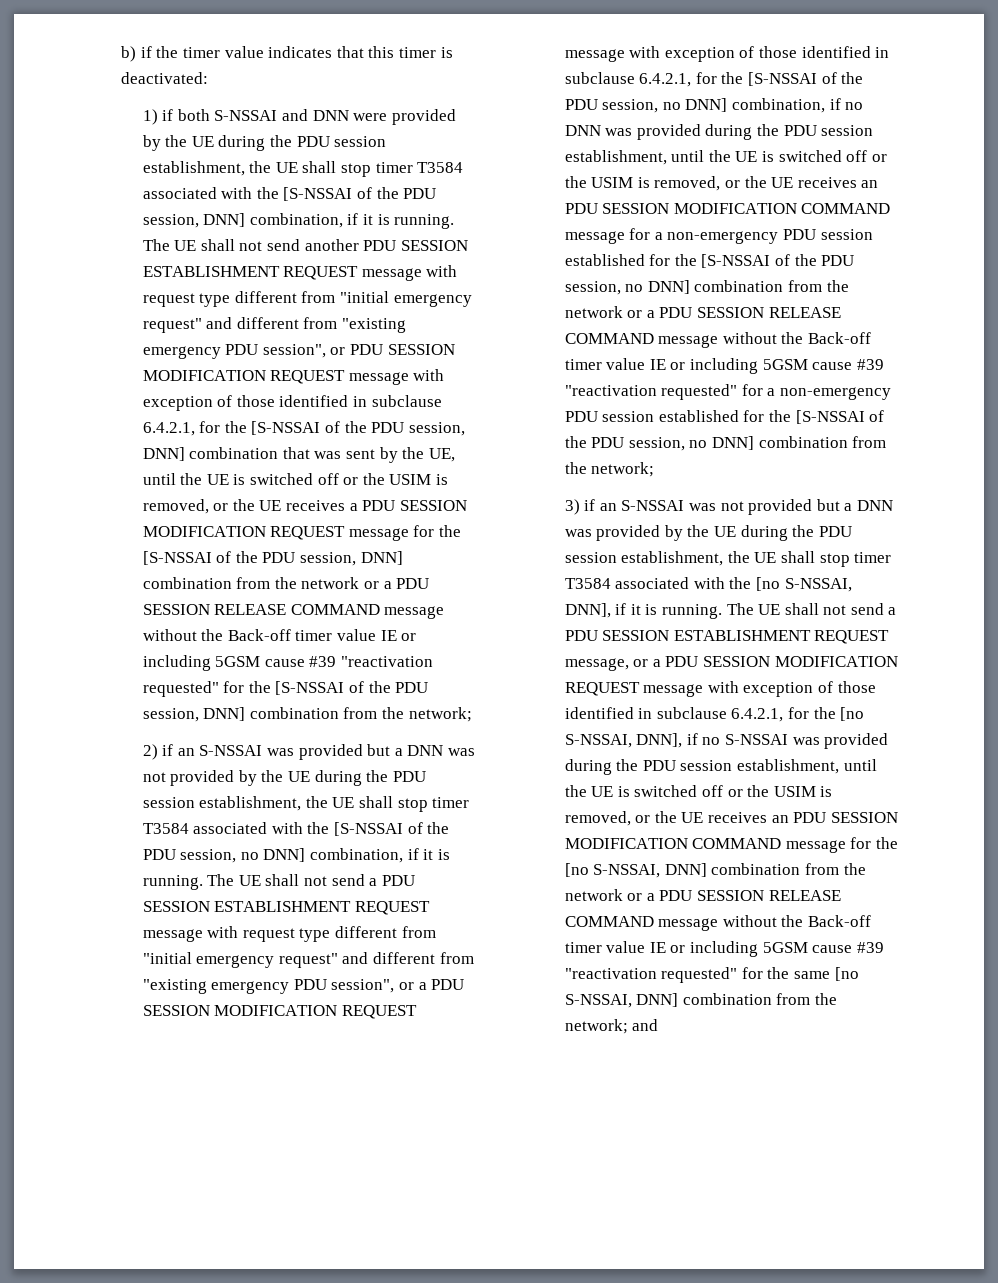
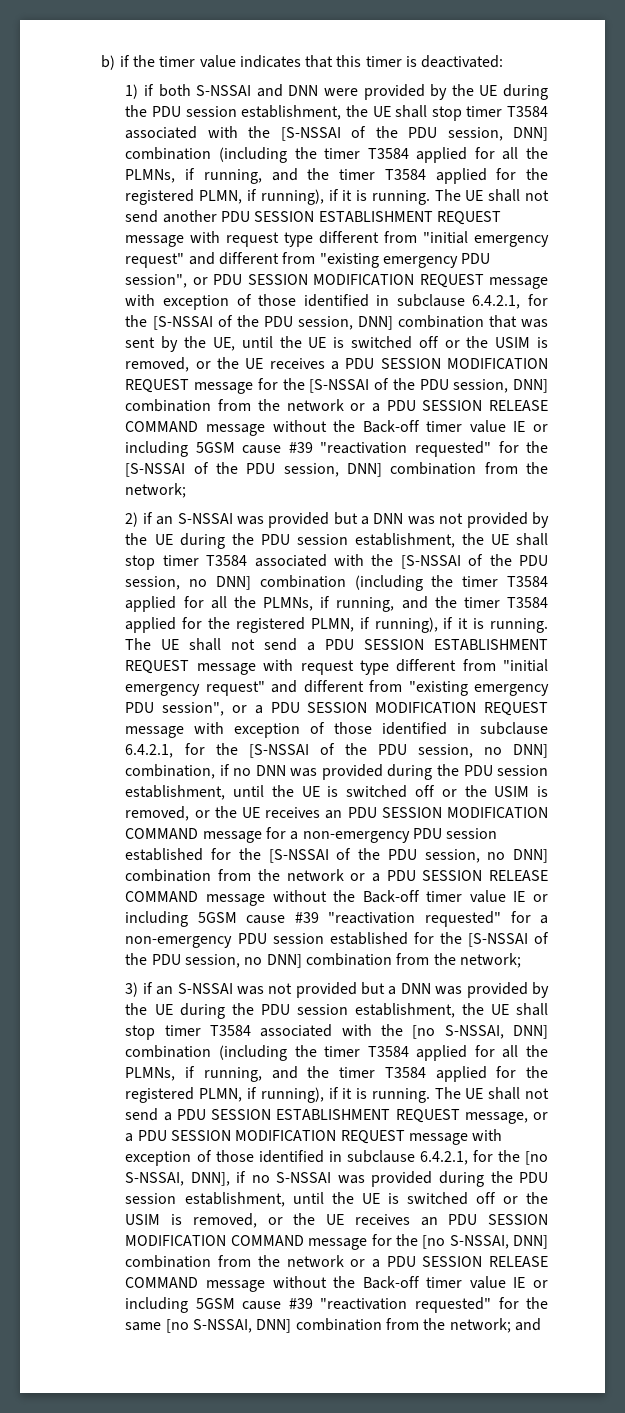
[249,213,343,228] combination, -> [125,147,549,163] [125,168,548,184] [125,189,324,205] combination (including the timer T3584 applied for all the PLMNs, if running, and the timer T3584 applied for the registered PLMN, if running),
[309,848,403,863] combination, -> [259,575,548,591] [125,596,548,612] [125,617,438,633] combination (including the timer T3584 applied for all the PLMNs, if running, and the timer T3584 applied for the registered PLMN, if running),
[564,603,611,618] DNN], -> [513,1025,549,1039] [125,1045,549,1061] [125,1066,548,1082] [125,1087,324,1103] DNN] combination (including the timer T3584 applied for all the PLMNs, if running, and the timer T3584 applied for the registered PLMN, if running),

